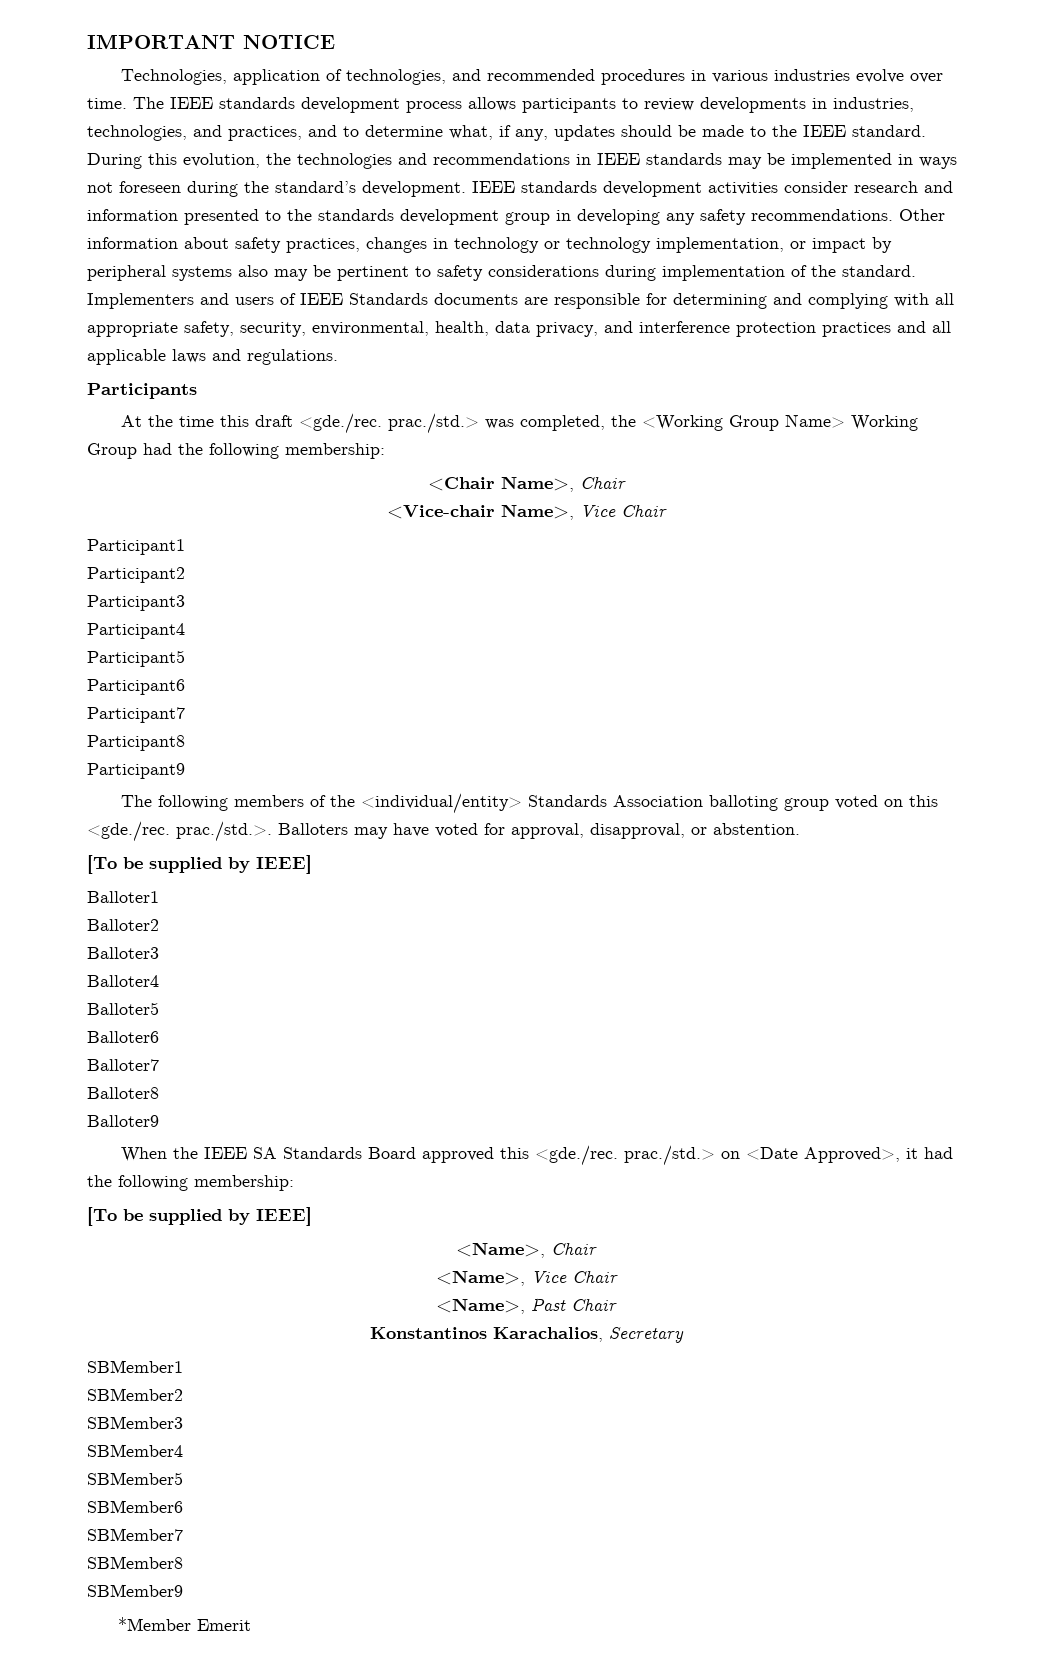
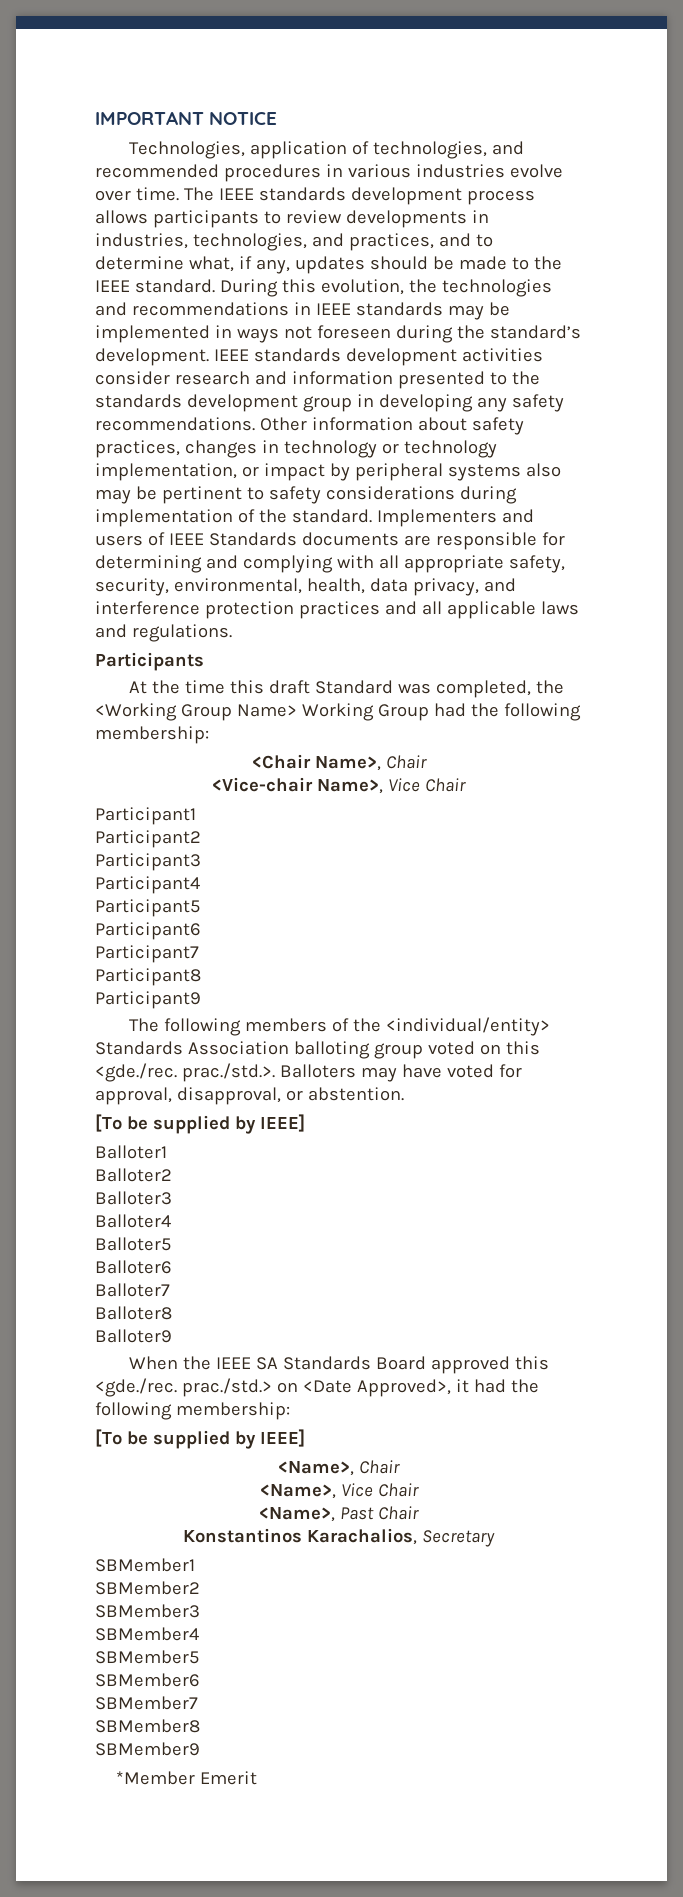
[298,413,479,434] <gde./rec. prac./std.> -> [315,680,394,694] Standard

